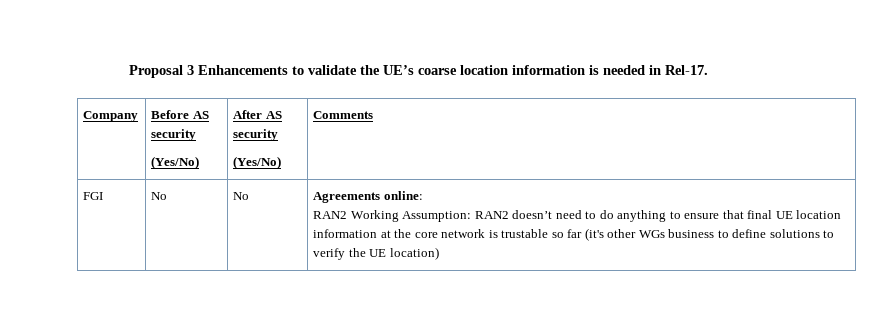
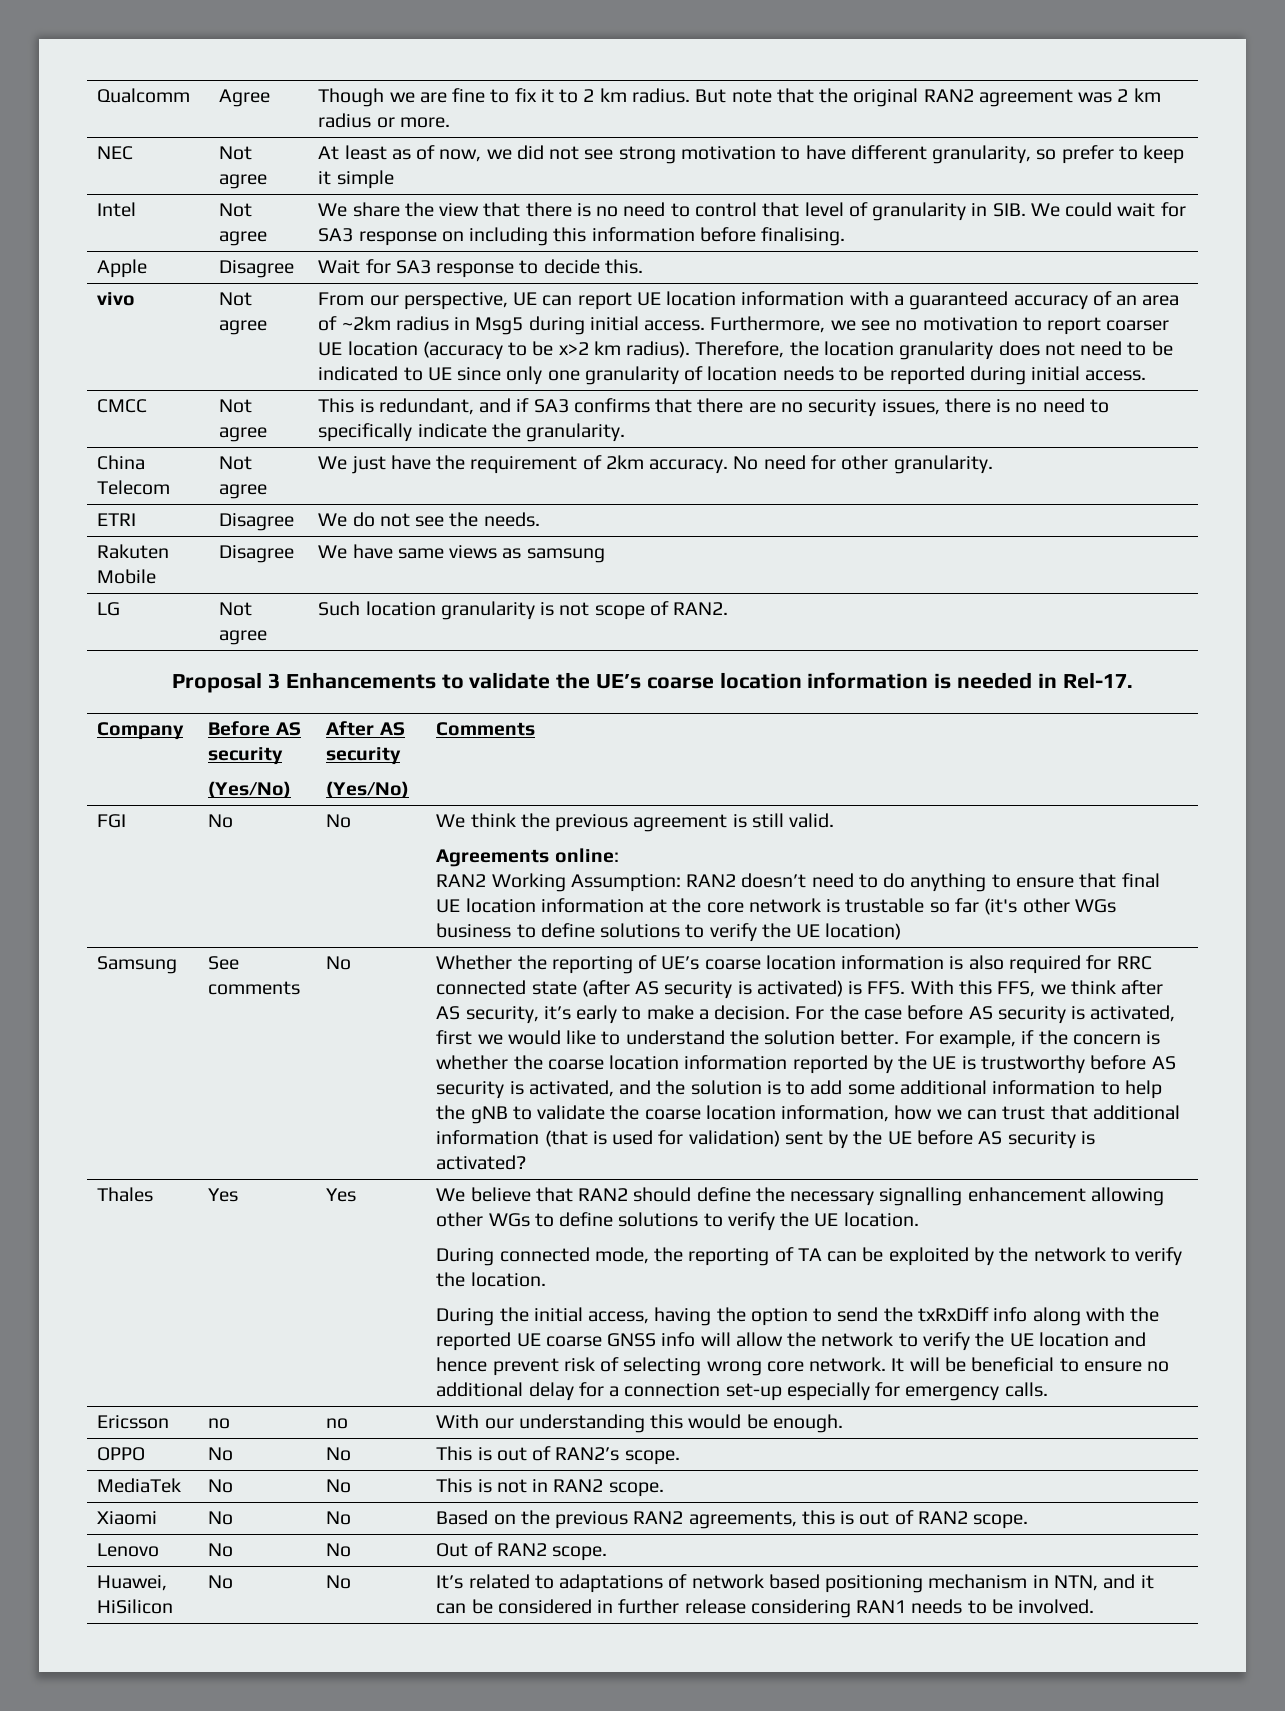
(128, 71) none -> [97,88,191,103] [219,89,271,107] [318,88,1161,107] [318,113,450,128] [97,146,134,160] [219,146,253,160] [219,174,268,189] [318,145,1185,164] [318,170,394,189] [97,202,137,217] [219,203,253,217] [219,231,268,246] [318,202,1186,221] [318,227,846,246] [97,259,148,278] [219,260,295,278] [318,259,643,278] [97,292,136,306] [219,292,253,306] [219,320,268,335] [318,291,1180,310] [318,316,1170,335] [318,341,1173,360] [318,366,1147,385] [97,399,148,413] [219,399,253,413] [219,427,268,442] [318,398,1109,417] [318,423,626,442] [97,455,146,470] [97,480,171,495] [219,456,253,470] [219,484,268,499] [318,455,993,474] [97,513,137,526] [219,513,295,531] [318,512,540,527] [97,544,170,559] [97,569,157,584] [219,545,295,563] [318,544,605,563] [97,602,121,616] [219,602,253,616] [219,630,268,645] [318,601,729,620] Qualcomm | Agree | Though we are fine to fix it to 2 km radius. But note that the original RAN2 agreement was 2 km radius or more. // NEC | Not agree | At least as of now, we did not see strong motivation to have different granularity, so prefer to keep it simple // Intel | Not agree | We share the view that there is no need to control that level of granularity in SIB. We could wait for SA3 response on including this information before finalising. // Apple | Disagree | Wait for SA3 response to decide this. // vivo | Not agree | From our perspective, UE can report UE location information with a guaranteed accuracy of an area of ~2km radius in Msg5 during initial access. Furthermore, we see no motivation to report coarser UE location (accuracy to be x>2 km radius). Therefore, the location granularity does not need to be indicated to UE since only one granularity of location needs to be reported during initial access. // CMCC | Not agree | This is redundant, and if SA3 confirms that there are no security issues, there is no need to specifically indicate the granularity. // China Telecom | Not agree | We just have the requirement of 2km accuracy. No need for other granularity. // ETRI | Disagree | We do not see the needs. // Rakuten Mobile | Disagree | We have same views as samsung // LG | Not agree | Such location granularity is not scope of RAN2. //
(250, 196) none -> [436,813,835,832] We think the previous agreement is still valid. //
(439, 253) none -> [97,956,178,974] [208,956,240,970] [208,981,301,995] [326,956,352,970] [436,955,1152,974] [436,980,1164,999] [436,1005,1176,1024] [436,1030,1161,1049] [436,1055,1176,1074] [436,1080,1162,1099] [436,1105,1180,1124] [436,1130,1095,1149] [436,1155,527,1170] [97,1187,154,1202] [208,1188,239,1202] [326,1188,357,1202] [436,1187,1164,1206] [436,1212,919,1231] [436,1247,1183,1266] [436,1272,546,1287] [436,1307,1160,1326] [436,1332,1147,1351] [436,1357,1170,1376] [436,1382,1048,1401] [97,1415,170,1429] [208,1418,231,1429] [326,1418,349,1429] [436,1414,843,1433] [97,1447,146,1461] [208,1447,234,1461] [326,1447,352,1461] [436,1446,680,1465] [97,1478,182,1493] [208,1479,234,1493] [326,1479,352,1493] [436,1478,664,1497] [97,1511,158,1525] [208,1511,234,1525] [326,1511,352,1525] [436,1510,1029,1529] [97,1543,160,1557] [208,1543,234,1557] [326,1543,352,1557] [436,1542,608,1561] [97,1575,168,1591] [97,1599,174,1614] [208,1575,234,1589] [326,1575,352,1589] [436,1574,1154,1593] [436,1599,1095,1618] // Samsung | See comments | No | Whether the reporting of UE’s coarse location information is also required for RRC connected state (after AS security is activated) is FFS. With this FFS, we think after AS security, it’s early to make a decision. For the case before AS security is activated, first we would like to understand the solution better. For example, if the concern is whether the coarse location information reported by the UE is trustworthy before AS security is activated, and the solution is to add some additional information to help the gNB to validate the coarse location information, how we can trust that additional information (that is used for validation) sent by the UE before AS security is activated? // Thales | Yes | Yes | We believe that RAN2 should define the necessary signalling enhancement allowing other WGs to define solutions to verify the UE location. // During connected mode, the reporting of TA can be exploited by the network to verify the location. // During the initial access, having the option to send the txRxDiff info along with the reported UE coarse GNSS info will allow the network to verify the UE location and hence prevent risk of selecting wrong core network. It will be beneficial to ensure no additional delay for a connection set-up especially for emergency calls. // Ericsson | no | no | With our understanding this would be enough. // OPPO | No | No | This is out of RAN2’s scope. // MediaTek | No | No | This is not in RAN2 scope. // Xiaomi | No | No | Based on the previous RAN2 agreements, this is out of RAN2 scope. // Lenovo | No | No | Out of RAN2 scope. // Huawei, HiSilicon | No | No | It’s related to adaptations of network based positioning mechanism in NTN, and it can be considered in further release considering RAN1 needs to be involved.

